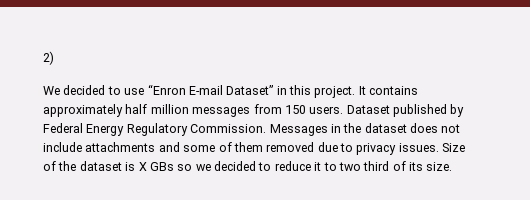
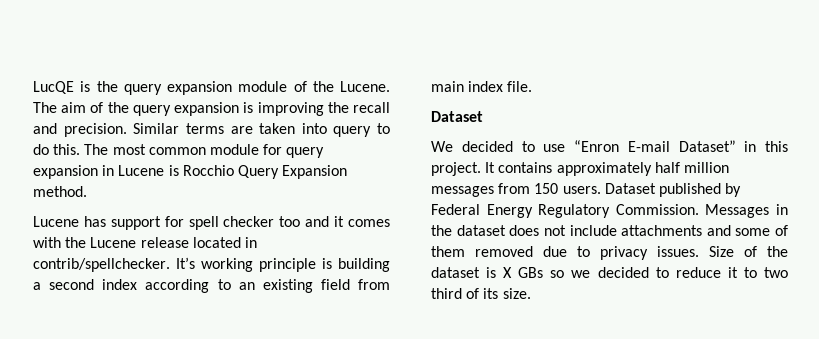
[43,51,54,65] 2) -> [33,81,390,95] [33,102,390,116] [33,123,390,137] [33,144,325,158] [33,165,348,179] [33,186,87,197] [33,216,391,230] [33,237,257,248] [33,257,390,272] [33,279,390,293] [431,81,533,92] [431,111,483,122] LucQE is the query expansion module of the Lucene. The aim of the query expansion is improving the recall and precision. Similar terms are taken into query to do this. The most common module for query expansion in Lucene is Rocchio Query Expansion method. // Lucene has support for spell checker too and it comes with the Lucene release located in contrib/spellchecker. It’s working principle is building a second index according to an existing field from main index file. // Dataset

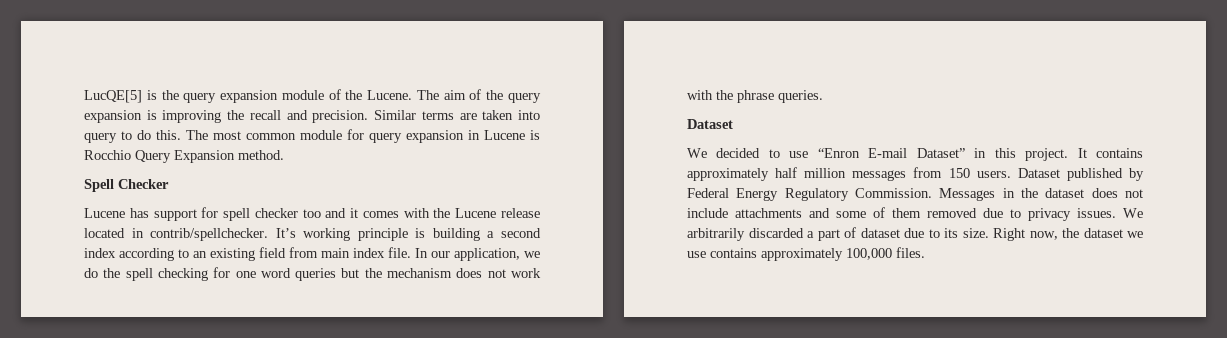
[33,81,74,94] LucQE -> [84,90,142,103] LucQE[5]
(87, 191) none -> [84,179,169,192] // Spell Checker
(533, 86) none -> [415,248,540,261] [84,267,542,281] [687,90,823,103] In our application, we do the spell checking for one word queries but the mechanism does not work with the phrase queries.
[709,246,788,257] [431,267,788,278] [431,288,531,299] Size of the dataset is X GBs so we decided to reduce it to two third of its size. -> [1123,208,1143,218] [687,227,1143,241] [687,247,925,261] We arbitrarily discarded a part of dataset due to its size. Right now, the dataset we use contains approximately 100,000 files.

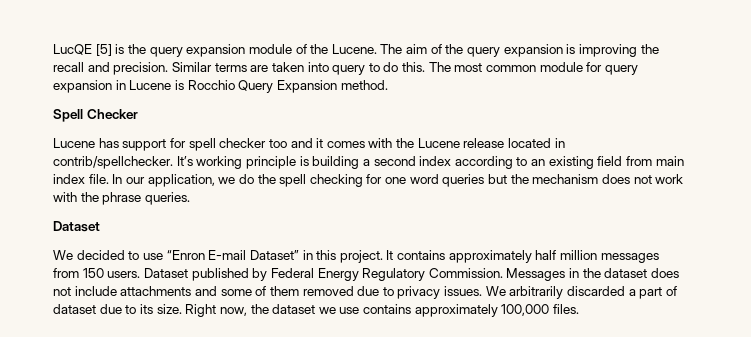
[84,90,142,103] LucQE[5] -> [53,44,112,56] LucQE [5]

